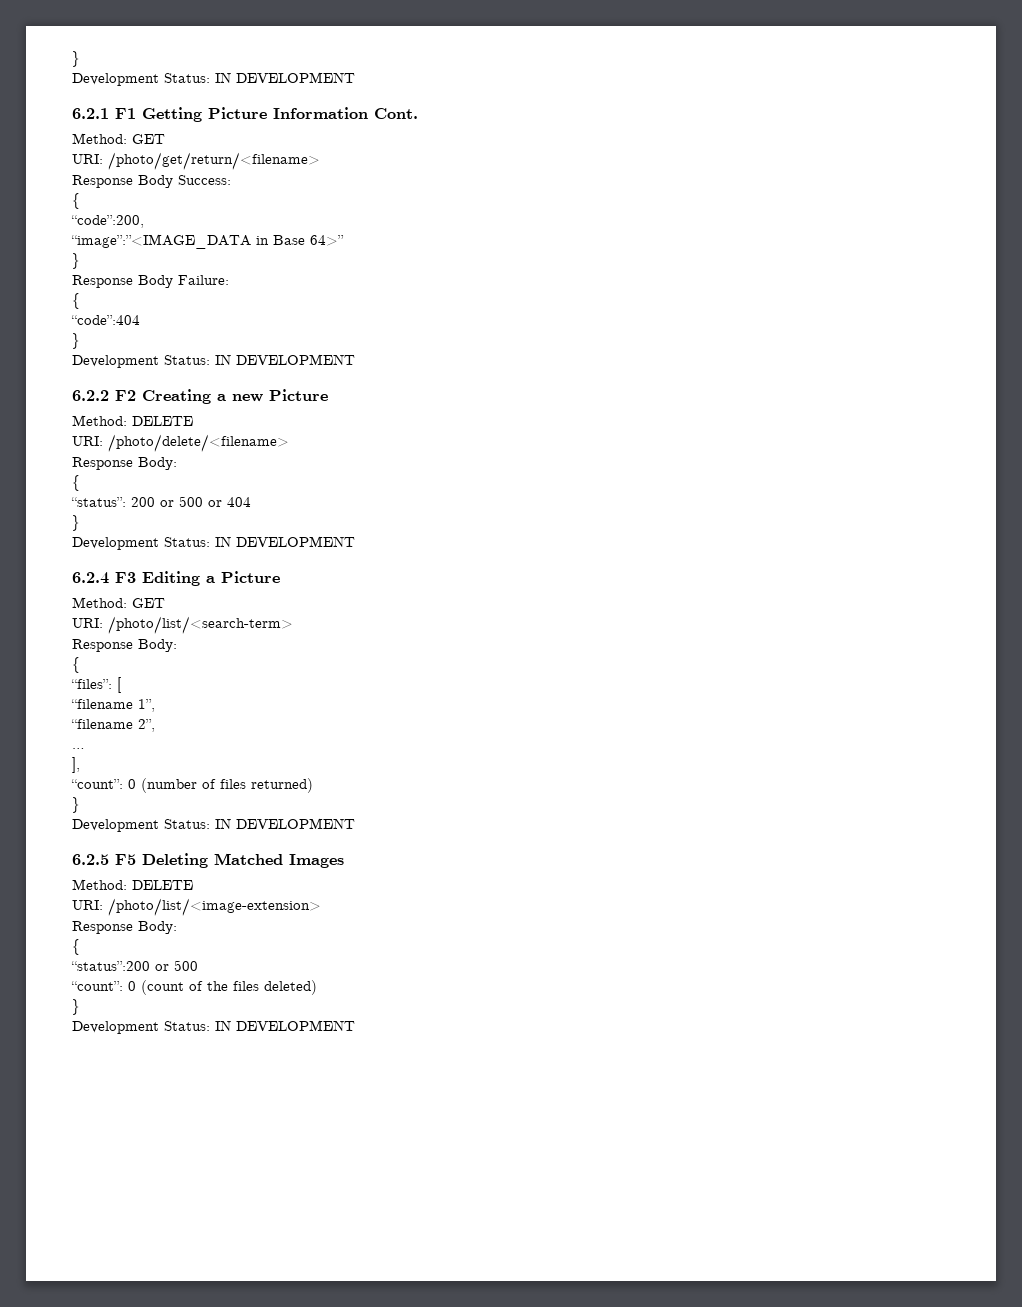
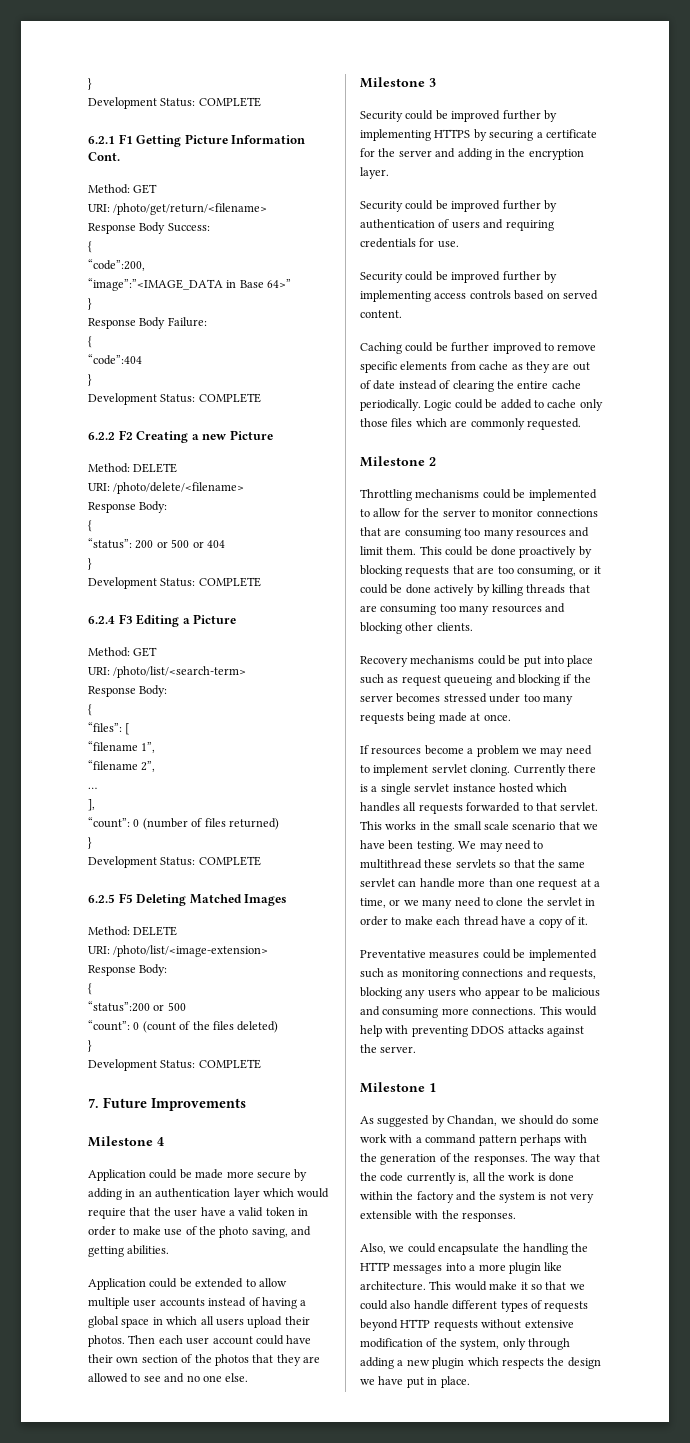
[72,51,80,67] [72,72,355,86] } // Development Status: IN DEVELOPMENT -> [88,78,92,90] [88,97,261,109] } // Development Status: COMPLETE
[215,354,355,365] IN DEVELOPMENT -> [198,393,261,403] COMPLETE
[215,536,355,547] IN DEVELOPMENT -> [198,577,261,587] COMPLETE
[215,818,355,829] IN DEVELOPMENT -> [198,856,261,866] COMPLETE
[215,1020,355,1031] IN DEVELOPMENT -> [198,1059,261,1069] [88,1097,246,1111] [88,1136,164,1147] [88,1169,308,1181] [88,1188,330,1200] [88,1207,308,1219] [88,1226,311,1238] [88,1245,170,1257] [88,1278,287,1290] [88,1297,307,1309] [88,1316,310,1328] [88,1335,312,1347] [88,1354,320,1366] [88,1373,249,1383] [360,77,436,88] [360,110,557,122] [360,129,597,141] [360,148,584,160] [360,167,389,179] [360,200,557,212] [360,219,554,231] [360,238,459,248] [360,271,557,283] [360,290,598,302] [360,310,402,318] [360,342,597,354] [360,361,590,373] [360,380,581,392] [360,399,603,411] [360,418,581,430] [360,456,436,467] [360,489,597,501] [360,508,598,517] [360,527,590,539] [360,546,592,558] [360,565,601,577] [360,584,590,596] [360,603,565,615] [360,622,473,634] [360,655,594,667] [360,674,591,686] [360,693,573,705] [360,712,511,724] [360,745,592,757] [360,764,596,776] [360,783,568,795] [360,802,599,814] [360,821,598,830] [360,840,544,852] [360,859,586,869] [360,878,600,890] [360,897,596,909] [360,916,589,928] [360,949,597,961] [360,968,596,980] [360,987,600,999] [360,1006,597,1018] [360,1025,584,1037] [360,1044,417,1053] [360,1082,436,1093] [360,1115,599,1127] [360,1134,588,1146] [360,1153,600,1165] [360,1172,574,1184] [360,1191,594,1203] [360,1210,517,1222] [360,1243,589,1255] [360,1262,563,1274] [360,1281,585,1291] [360,1300,589,1312] [360,1319,574,1331] [360,1338,570,1350] [360,1357,601,1369] [360,1376,470,1388] COMPLETE // 7. Future Improvements // Milestone 4 // Application could be made more secure by adding in an authentication layer which would require that the user have a valid token in order to make use of the photo saving, and getting abilities. // Application could be extended to allow multiple user accounts instead of having a global space in which all users upload their photos. Then each user account could have their own section of the photos that they are allowed to see and no one else. // Milestone 3 // Security could be improved further by implementing HTTPS by securing a certificate for the server and adding in the encryption layer. // Security could be improved further by authentication of users and requiring credentials for use. // Security could be improved further by implementing access controls based on served content. // Caching could be further improved to remove specific elements from cache as they are out of date instead of clearing the entire cache periodically. Logic could be added to cache only those files which are commonly requested. // Milestone 2 // Throttling mechanisms could be implemented to allow for the server to monitor connections that are consuming too many resources and limit them. This could be done proactively by blocking requests that are too consuming, or it could be done actively by killing threads that are consuming too many resources and blocking other clients. // Recovery mechanisms could be put into place such as request queueing and blocking if the server becomes stressed under too many requests being made at once. // If resources become a problem we may need to implement servlet cloning. Currently there is a single servlet instance hosted which handles all requests forwarded to that servlet. This works in the small scale scenario that we have been testing. We may need to multithread these servlets so that the same servlet can handle more than one request at a time, or we many need to clone the servlet in order to make each thread have a copy of it. // Preventative measures could be implemented such as monitoring connections and requests, blocking any users who appear to be malicious and consuming more connections. This would help with preventing DDOS attacks against the server. // Milestone 1 // As suggested by Chandan, we should do some work with a command pattern perhaps with the generation of the responses. The way that the code currently is, all the work is done within the factory and the system is not very extensible with the responses. // Also, we could encapsulate the handling the HTTP messages into a more plugin like architecture. This would make it so that we could also handle different types of requests beyond HTTP requests without extensive modification of the system, only through adding a new plugin which respects the design we have put in place.

